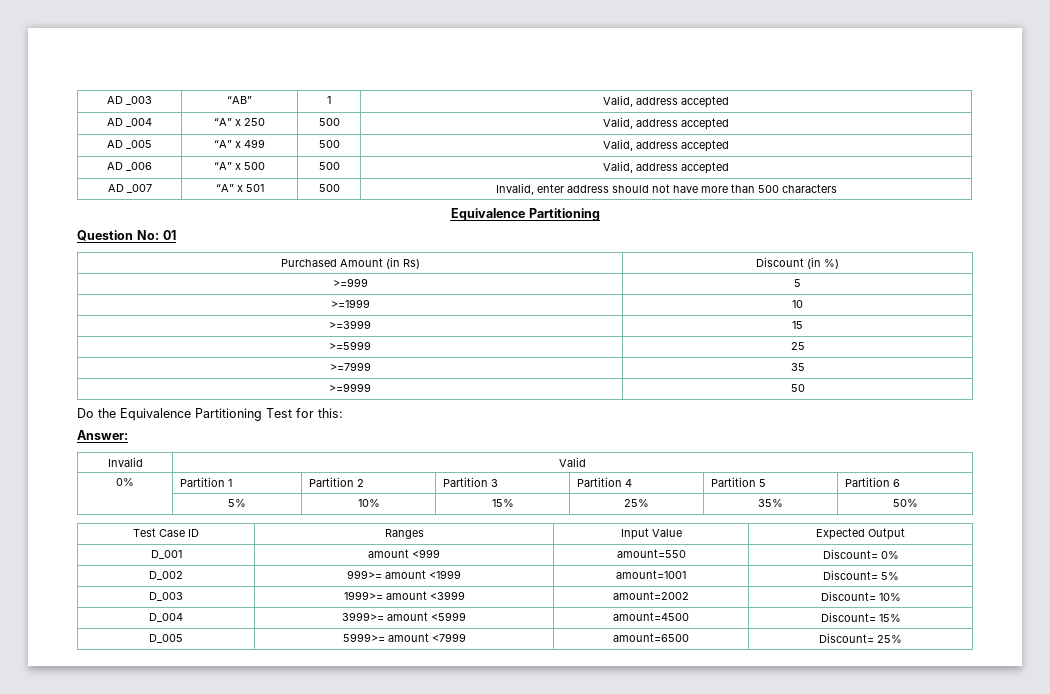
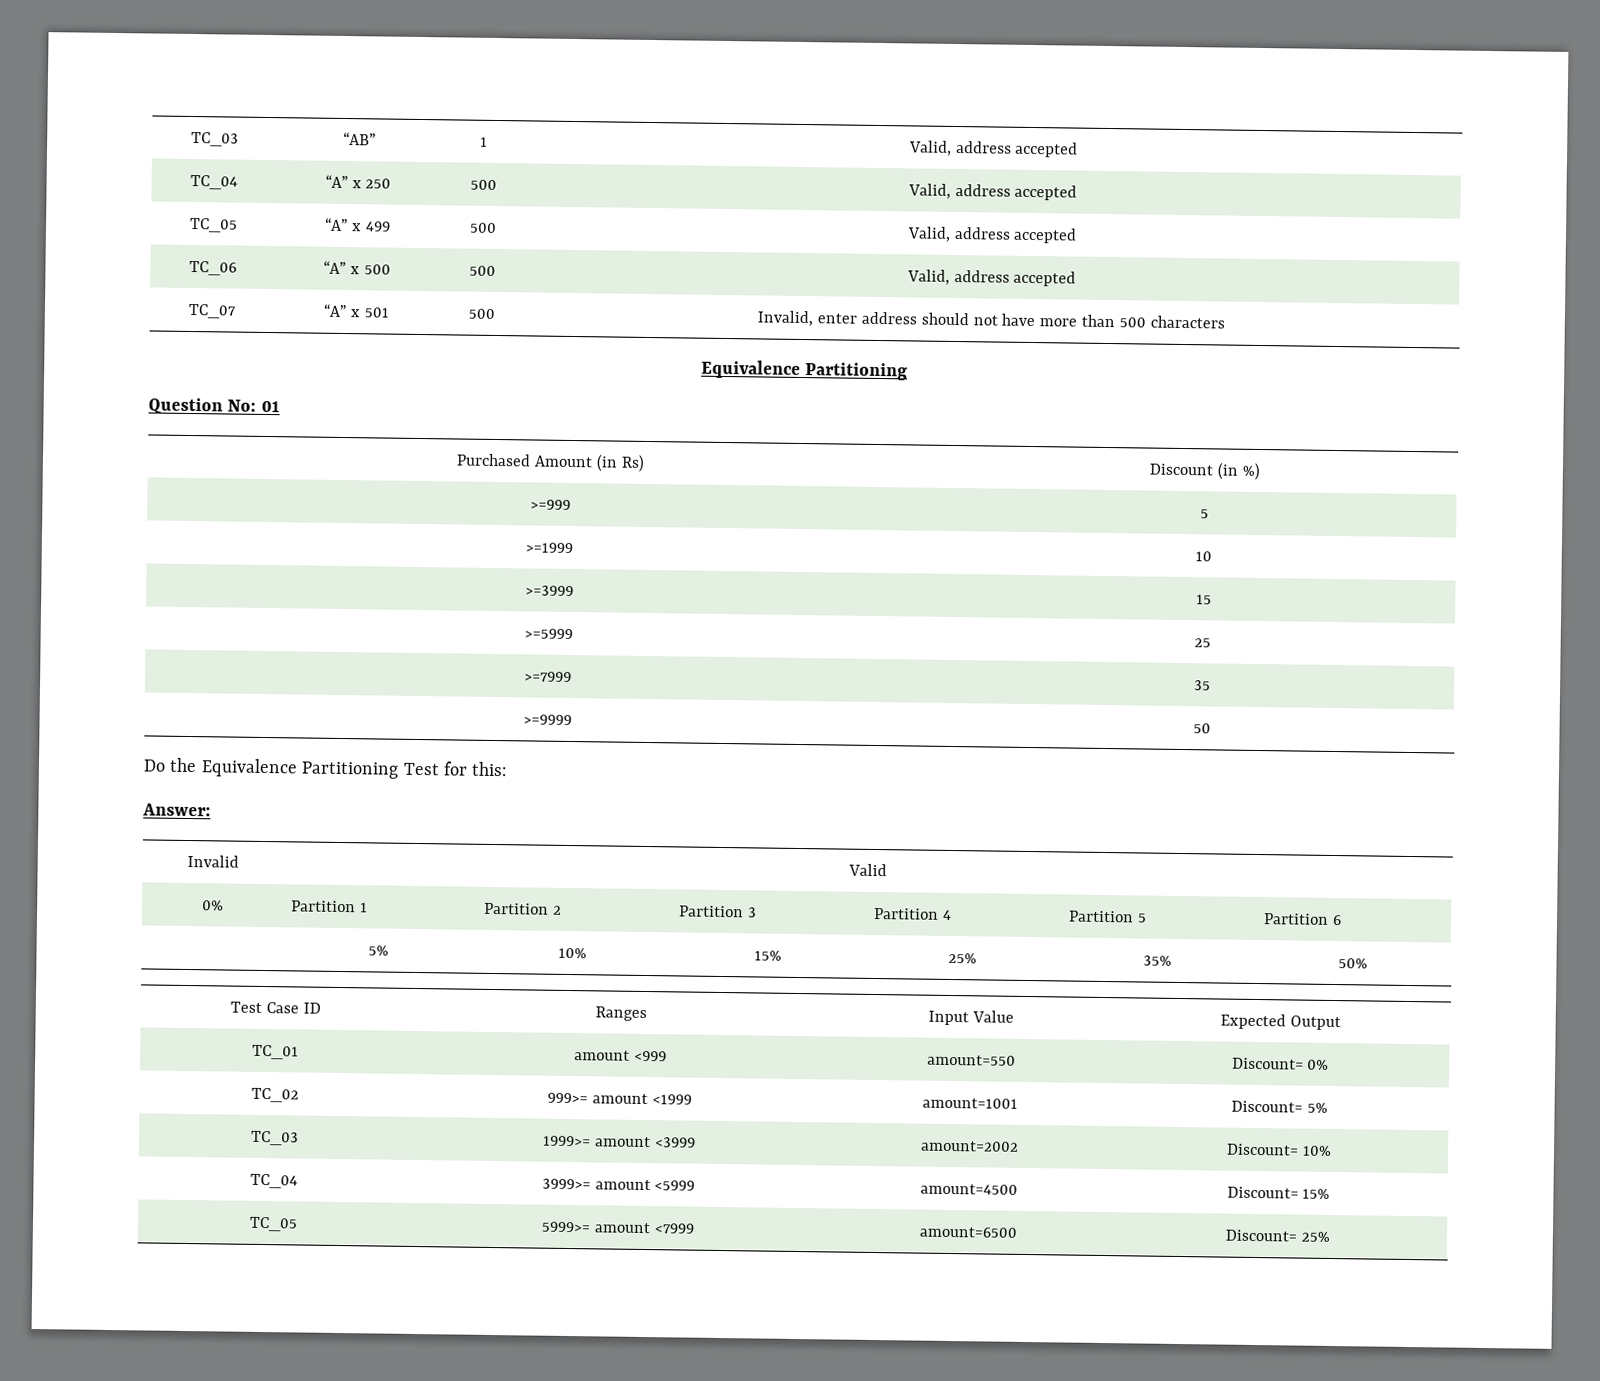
[107,96,152,105] AD _003 -> [190,131,239,147] TC_03
[107,118,152,127] AD _004 -> [189,174,238,190] TC_04
[107,140,152,149] AD _005 -> [188,217,238,233] TC_05
[107,162,152,171] AD _006 -> [188,260,237,276] TC_06
[107,184,152,193] AD _007 -> [188,303,237,319] TC_07
[150,550,182,559] D_001 -> [252,1044,299,1060] TC_01
[149,571,183,580] D_002 -> [250,1087,299,1103] TC_02
[149,592,183,601] D_003 -> [250,1130,299,1146] TC_03
[149,613,183,622] D_004 -> [249,1173,298,1189] TC_04
[149,634,183,643] D_005 -> [248,1216,298,1232] TC_05

